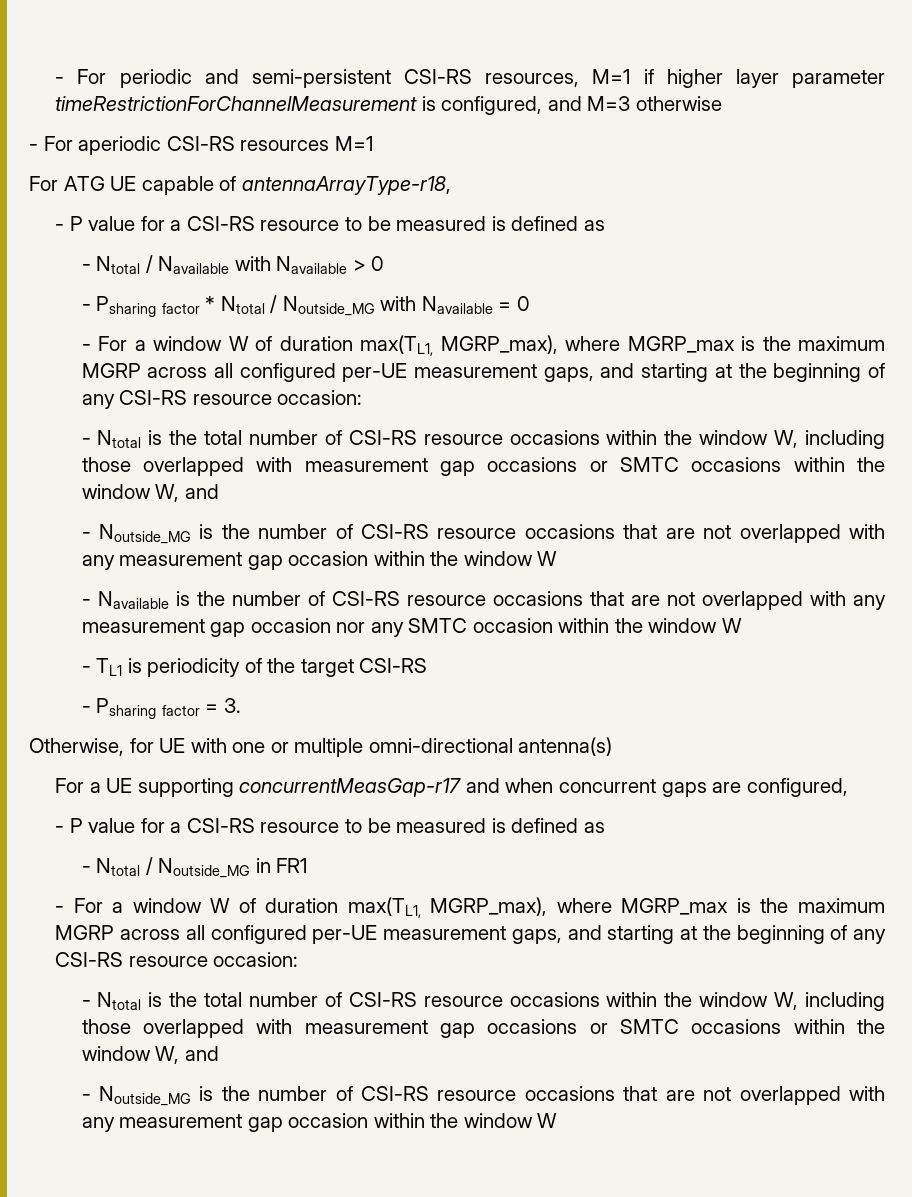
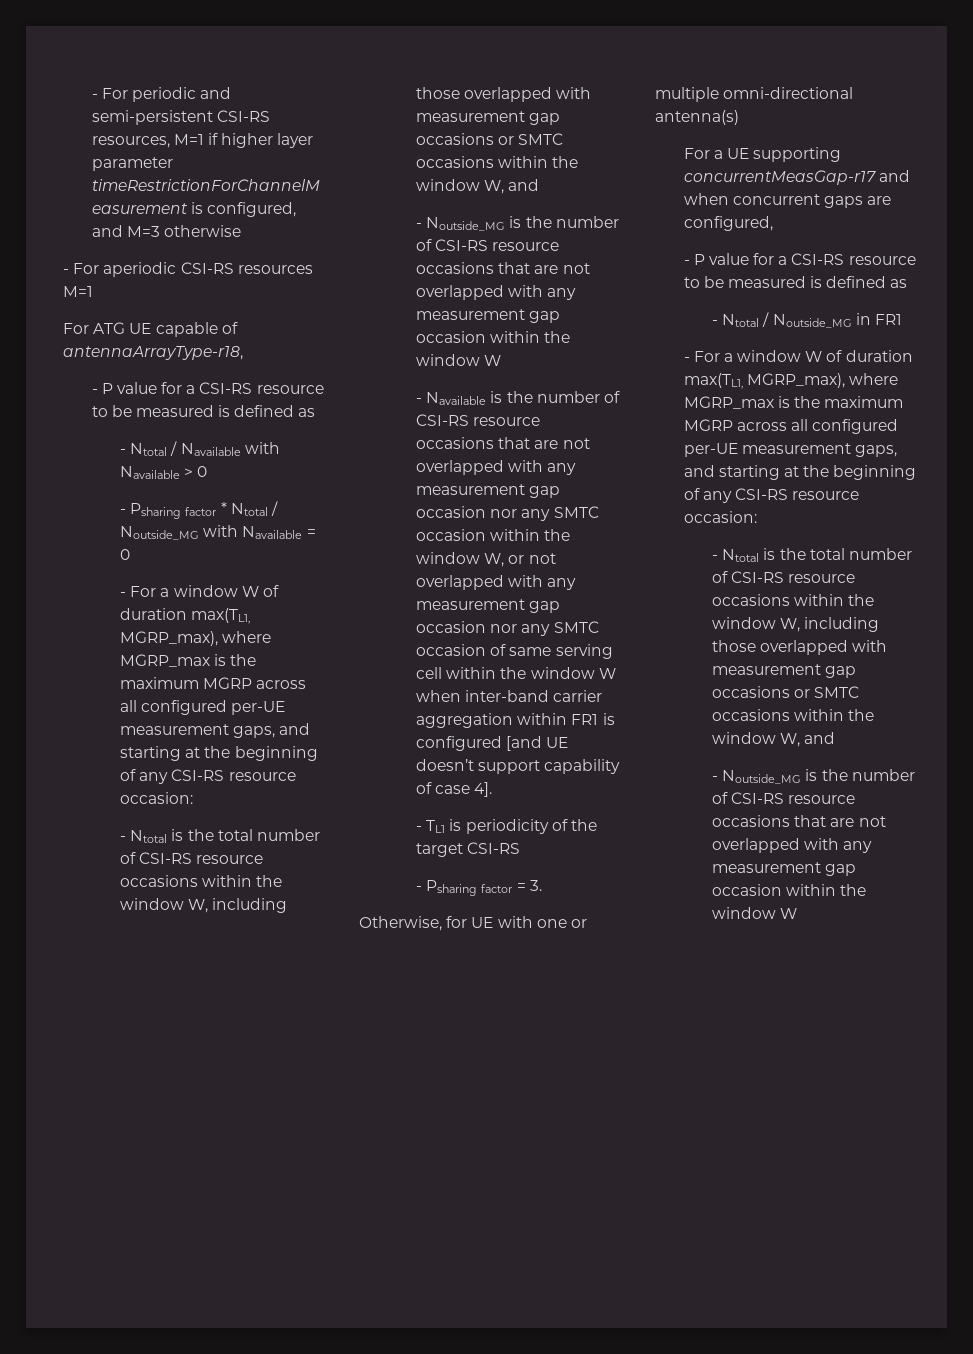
[721,618,742,633] W -> [484,553,556,567] [416,575,577,590] [416,599,561,613] [416,621,599,636] [416,644,613,659] [416,667,616,679] [416,690,603,702] [416,713,615,728] [416,736,569,751] [416,759,621,774] [416,782,493,797] W, or not overlapped with any measurement gap occasion nor any SMTC occasion of same serving cell within the window W when inter-band carrier aggregation within FR1 is configured [and UE doesn’t support capability of case 4].

